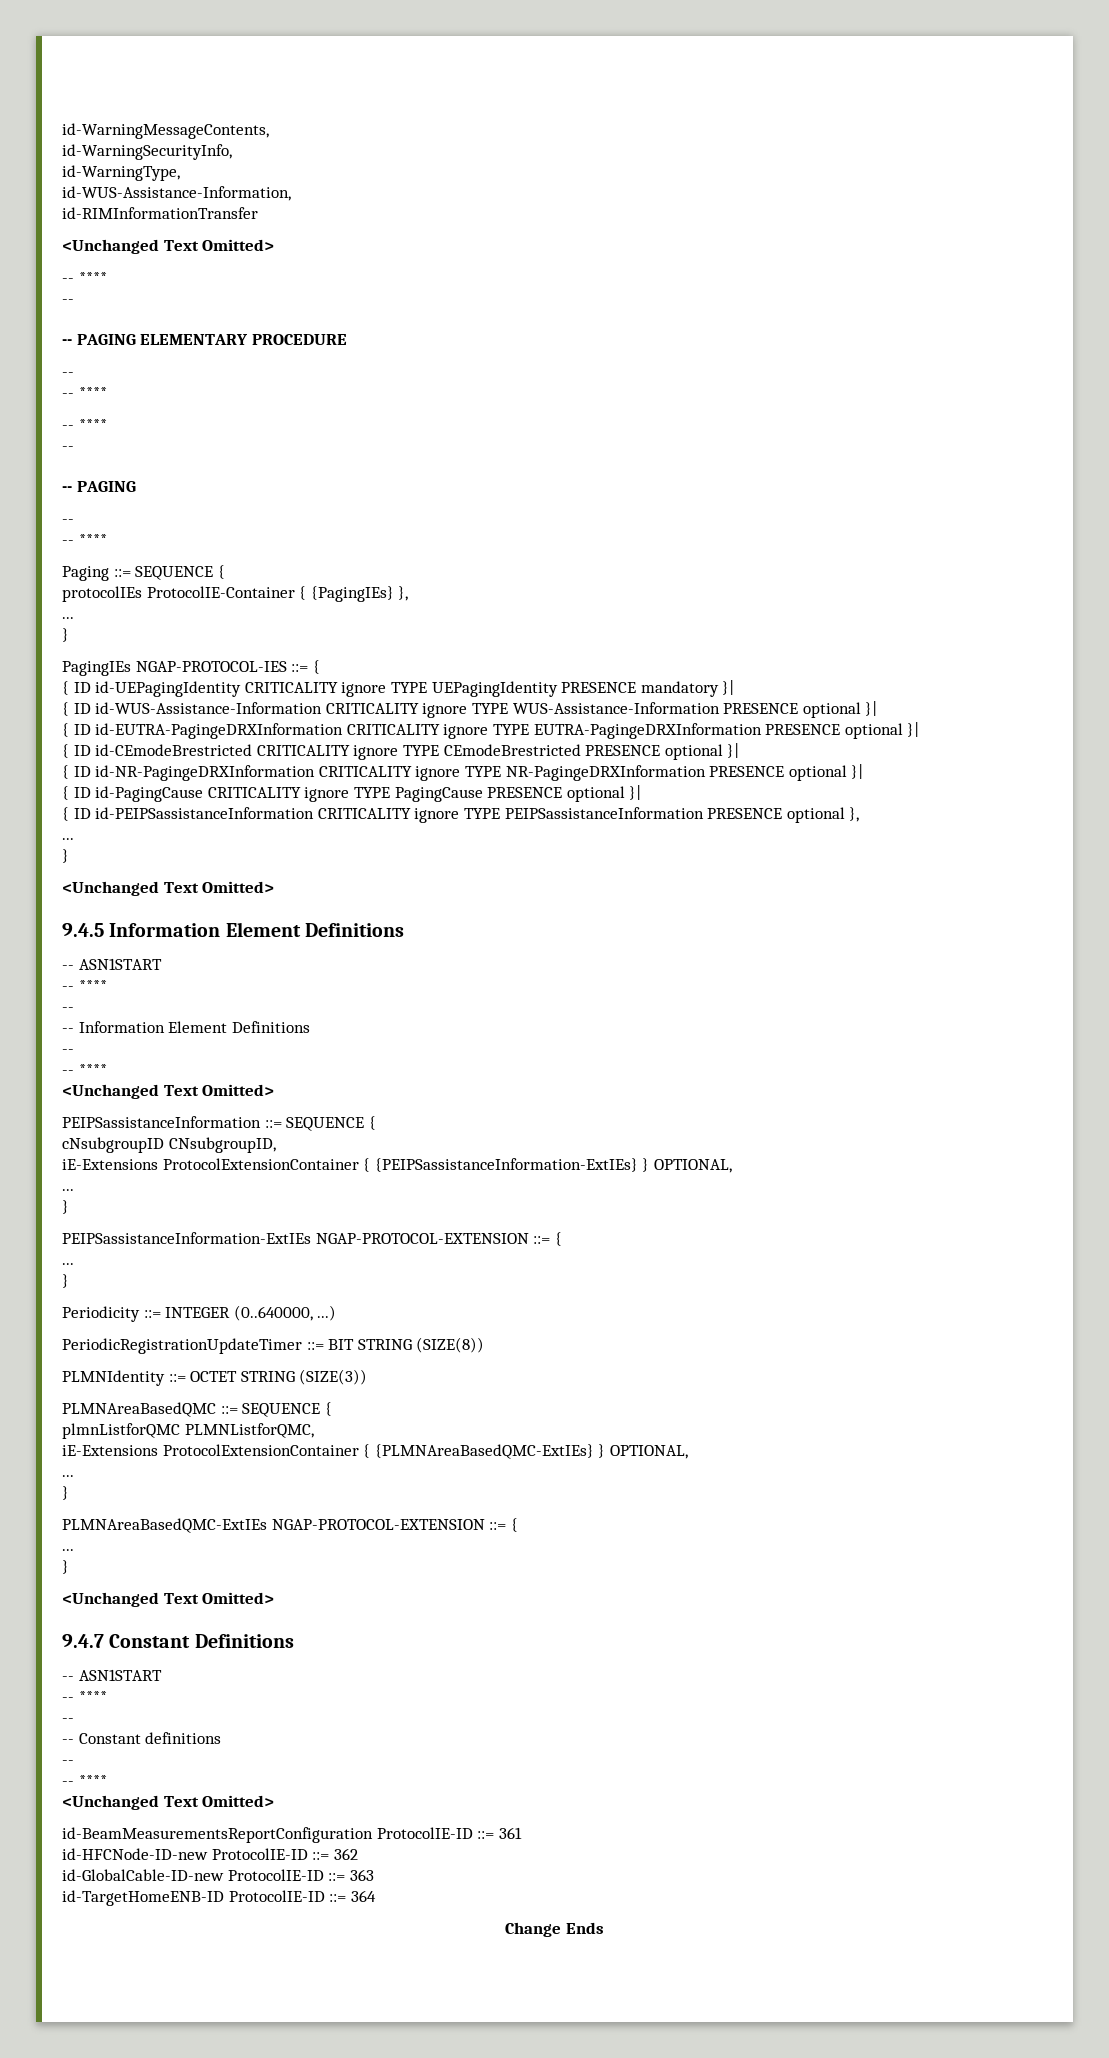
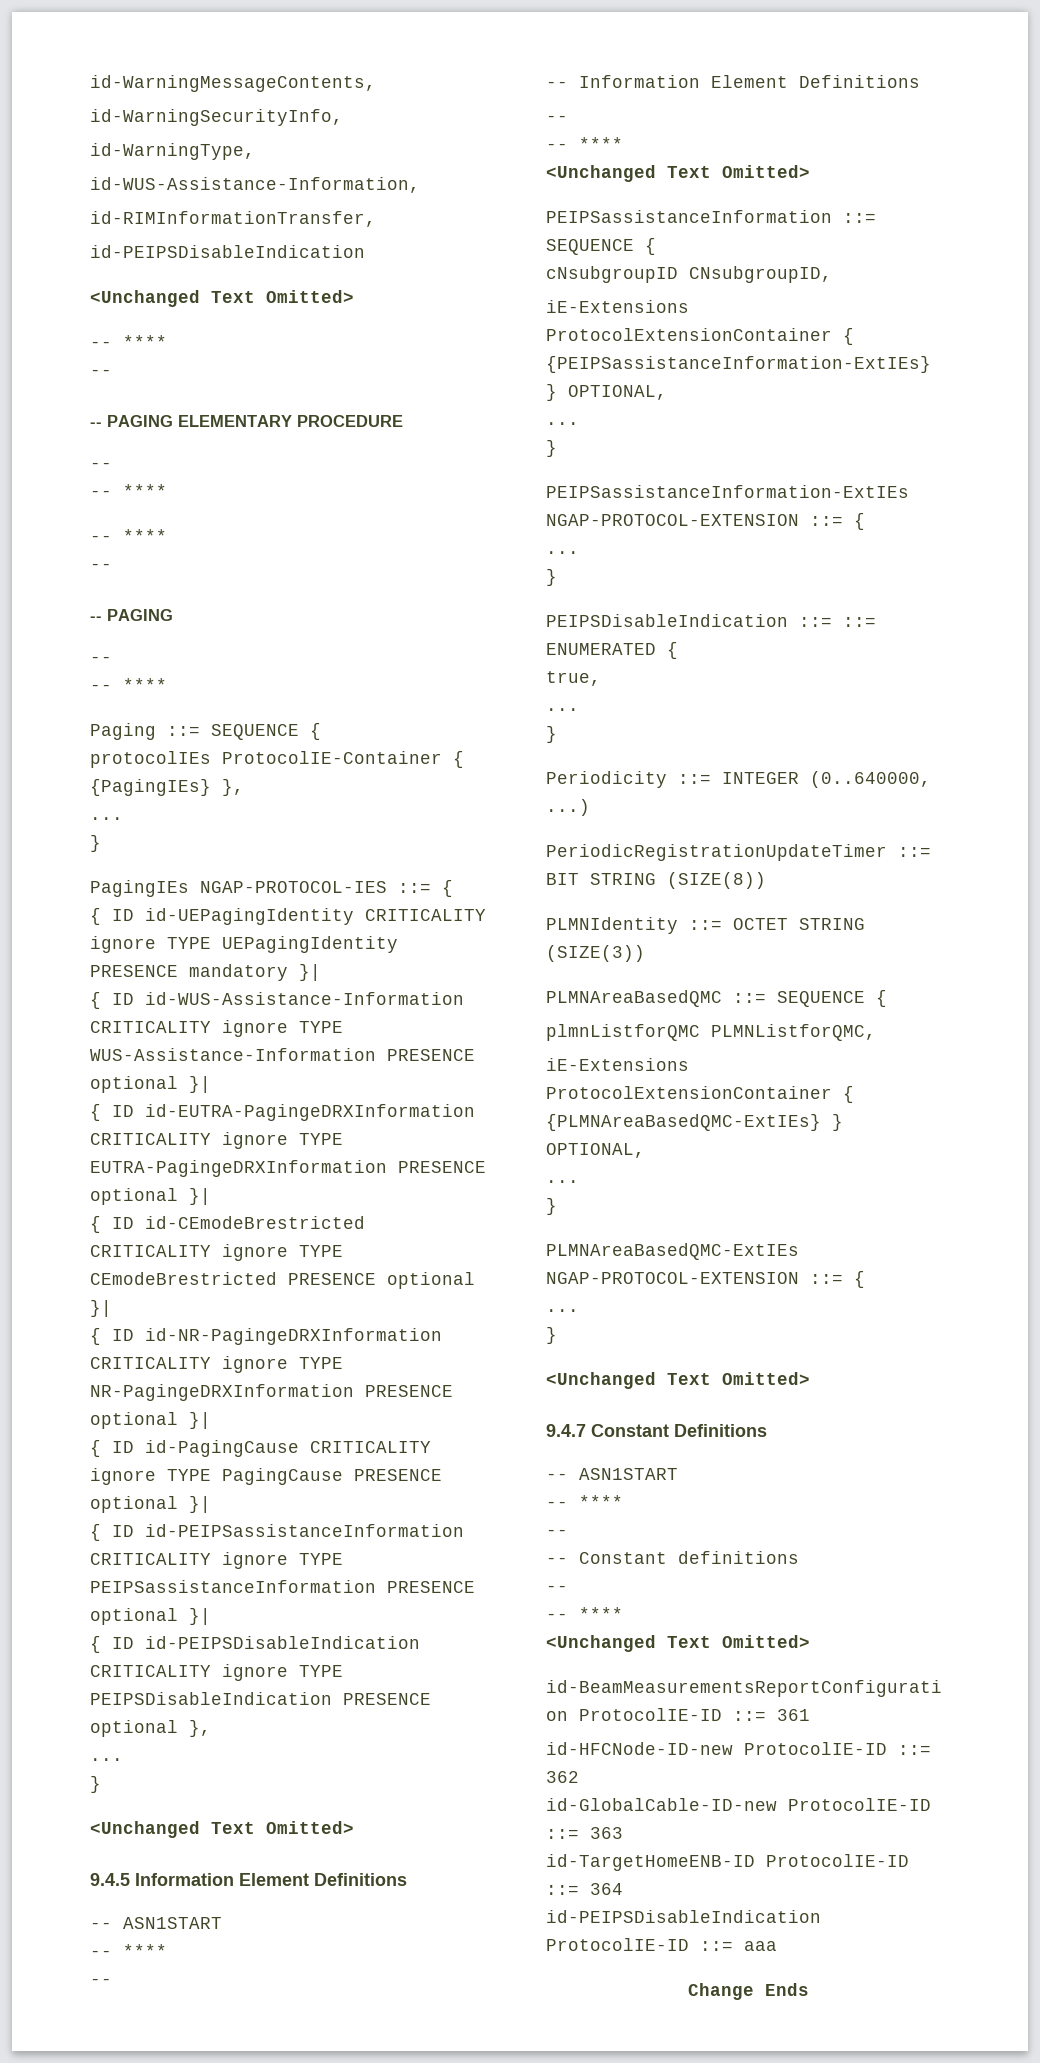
[62,207,258,219] id-RIMInformationTransfer -> [90,211,376,227] [90,245,365,258] id-RIMInformationTransfer, // id-PEIPSDisableIndication
(845, 815) none -> [189,1608,211,1625] [90,1636,420,1653] [90,1664,343,1681] [90,1692,431,1705] [90,1720,178,1737] }| // { ID id-PEIPSDisableIndication CRITICALITY ignore TYPE PEIPSDisableIndication PRESENCE optional
(69, 1281) none -> [546,614,876,627] [546,642,678,659] [546,671,601,686] [546,708,579,711] [546,726,557,743] // PEIPSDisableIndication ::= ::= ENUMERATED { // true, // ... // }
(376, 1896) none -> [546,1910,821,1923] [546,1938,777,1951] // id-PEIPSDisableIndication ProtocolIE-ID ::= aaa

